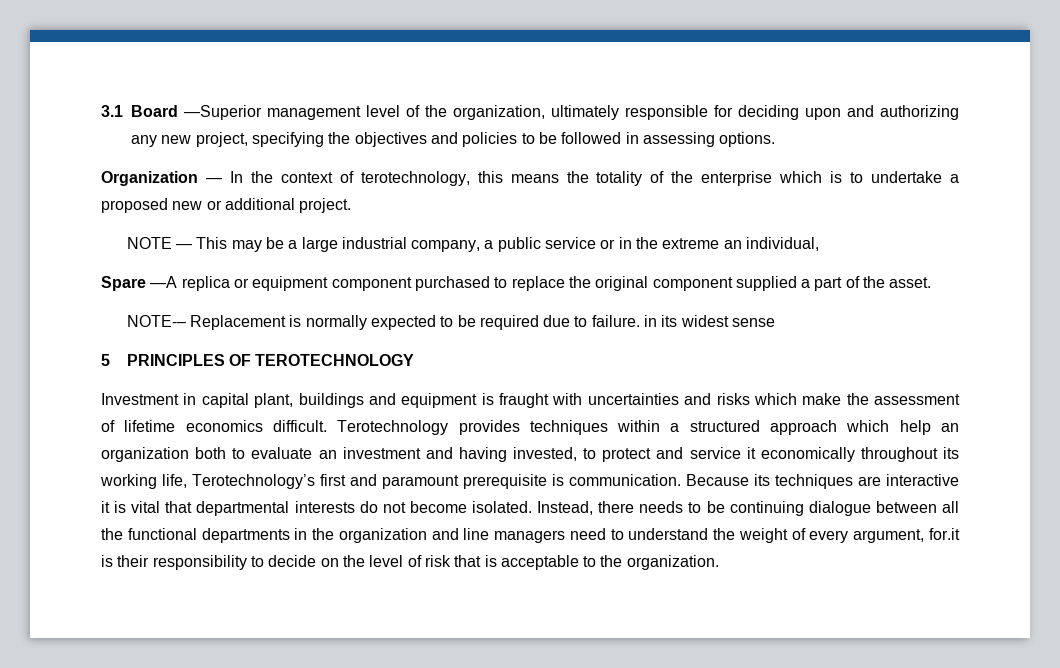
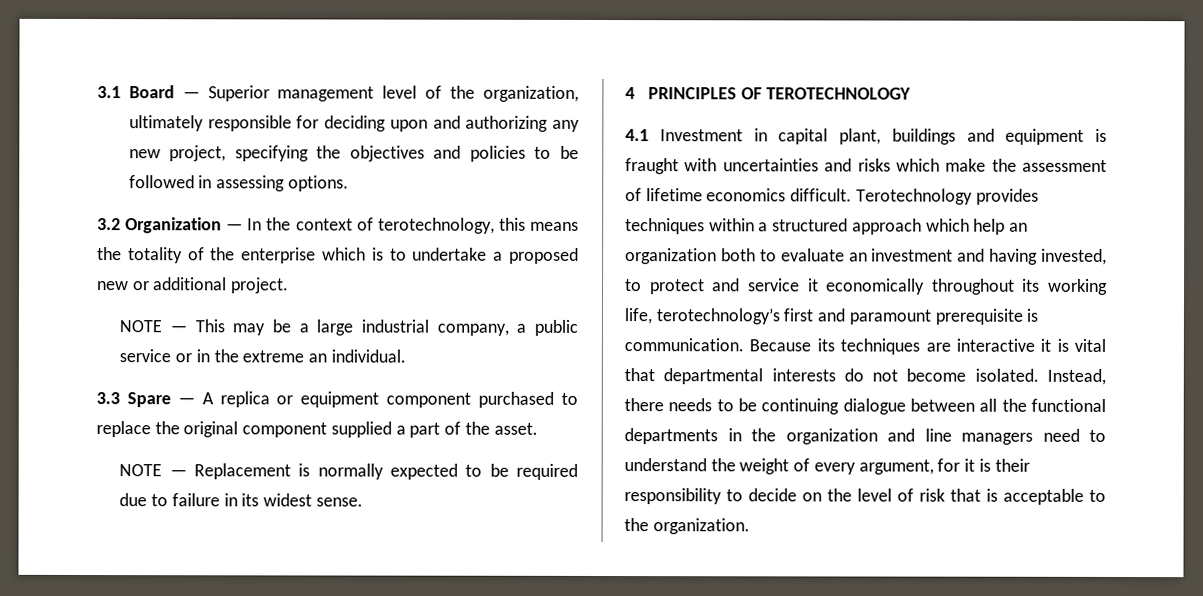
[184,105,262,120] —Superior -> [182,85,270,102] — Superior
(776, 139) none -> [97,218,121,231] 3.2
[746,237,820,251] [101,276,178,291] individual, // Spare —A -> [330,349,406,363] [96,392,214,408] individual. // 3.3 Spare — A
[126,315,186,327] NOTE-– -> [119,464,187,477] NOTE —
[591,315,640,327] failure. -> [171,493,220,507] failure
[732,318,776,327] [101,354,110,366] sense // 5 -> [315,497,363,507] [625,87,635,100] sense. // 4
(415, 360) none -> [625,129,649,142] 4.1
[192,474,315,489] Terotechnology’s -> [655,308,780,325] terotechnology’s
[928,528,960,540] for.it -> [937,458,976,472] for it

